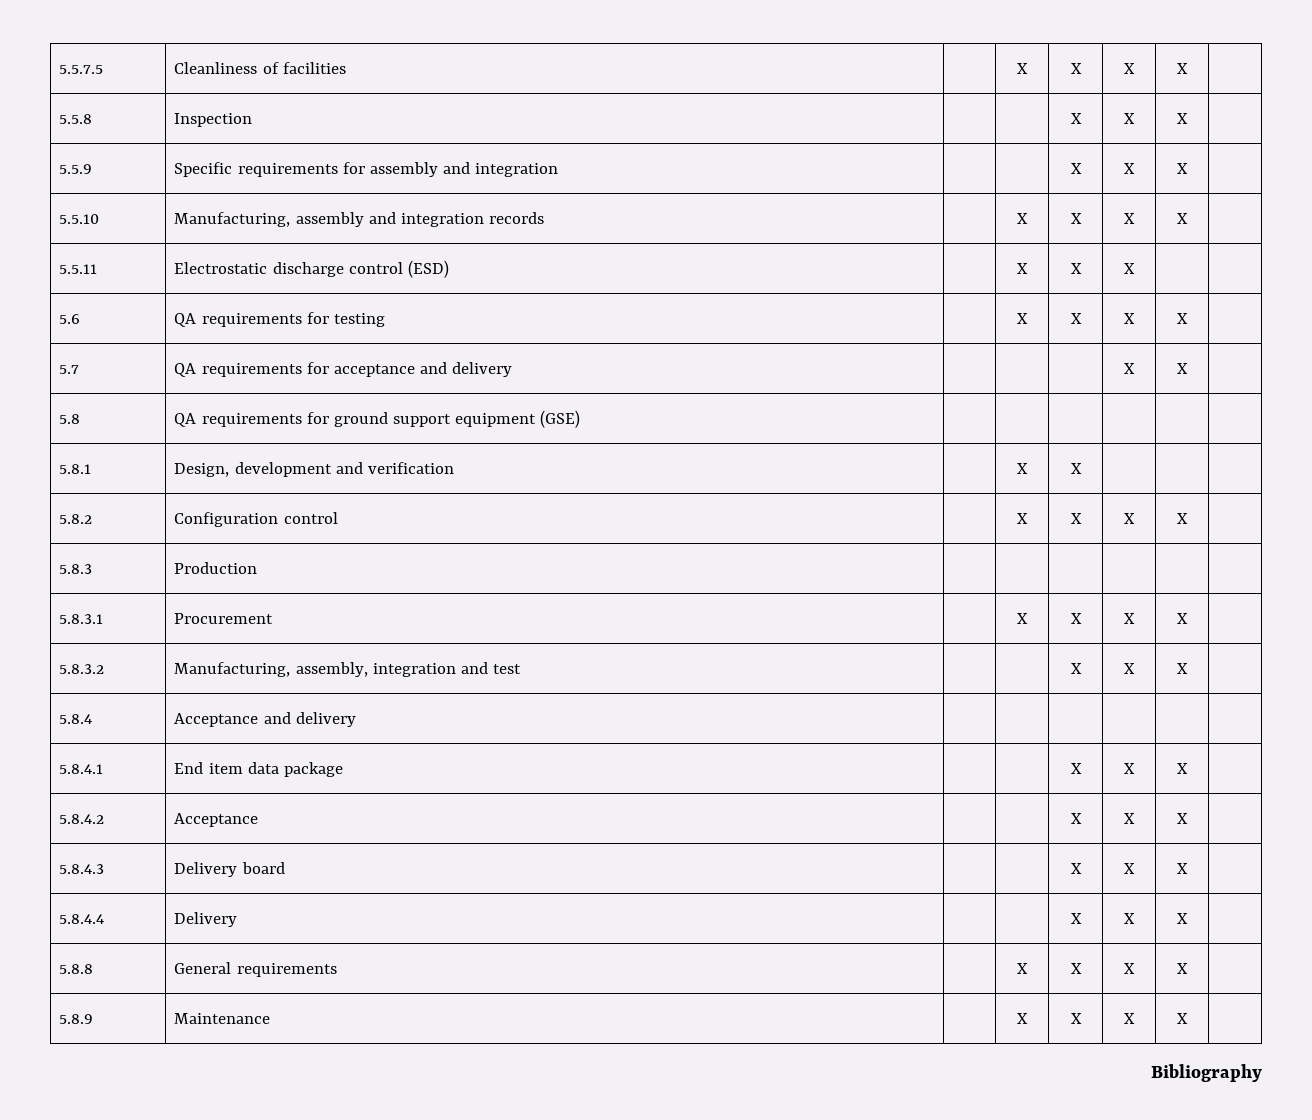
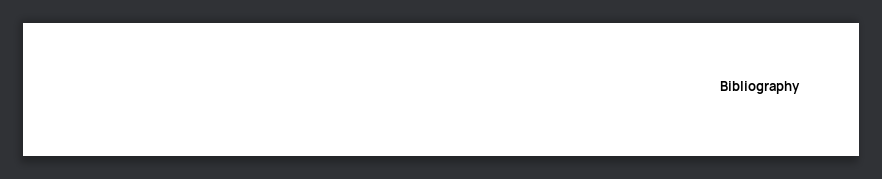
[59,65,104,74] [174,62,346,74] [1017,63,1028,74] [1070,63,1082,74] [1124,63,1135,74] [1177,63,1188,74] [59,114,93,124] [174,113,253,127] [1070,113,1082,124] [1124,113,1135,124] [1177,113,1188,124] [59,164,93,174] [174,162,559,177] [1070,163,1082,174] [1124,163,1135,174] [1177,163,1188,174] [59,214,100,224] [174,212,544,227] [1017,213,1028,224] [1070,213,1082,224] [1124,213,1135,224] [1177,213,1188,224] [59,264,98,274] [174,260,449,278] [1017,263,1028,274] [1070,263,1082,274] [1124,263,1135,274] [59,314,81,324] [174,312,385,327] [1017,313,1028,324] [1070,313,1082,324] [1124,313,1135,324] [1177,313,1188,324] [59,365,80,374] [174,362,513,377] [1124,363,1135,374] [1177,363,1188,374] [59,414,81,424] [174,410,581,428] [59,464,92,474] [174,462,454,477] [1017,463,1028,474] [1070,463,1082,474] [59,514,93,524] [174,512,338,527] [1017,513,1028,524] [1070,513,1082,524] [1124,513,1135,524] [1177,513,1188,524] [59,564,93,574] [174,562,258,574] [59,614,104,624] [174,613,274,624] [1017,613,1028,624] [1070,613,1082,624] [1124,613,1135,624] [1177,613,1188,624] [59,664,105,674] [174,662,521,677] [1070,663,1082,674] [1124,663,1135,674] [1177,663,1188,674] [59,714,93,724] [174,712,356,727] [59,764,104,774] [174,762,343,777] [1070,763,1082,774] [1124,763,1135,774] [1177,763,1188,774] [59,814,105,824] [174,813,259,827] [1070,813,1082,824] [1124,813,1135,824] [1177,813,1188,824] [59,864,105,874] [174,862,285,877] [1070,863,1082,874] [1124,863,1135,874] [1177,863,1188,874] [59,914,105,924] [174,912,238,927] [1070,913,1082,924] [1124,913,1135,924] [1177,913,1188,924] [59,964,94,974] [174,962,337,977] [1017,963,1028,974] [1070,963,1082,974] [1124,963,1135,974] [1177,963,1188,974] [59,1014,94,1024] [174,1013,271,1024] [1017,1013,1028,1024] [1070,1013,1082,1024] [1124,1013,1135,1024] [1177,1013,1188,1024] 5.5.7.5 | Cleanliness of facilities | | X | X | X | X | // 5.5.8 | Inspection | | | X | X | X | // 5.5.9 | Specific requirements for assembly and integration | | | X | X | X | // 5.5.10 | Manufacturing, assembly and integration records | | X | X | X | X | // 5.5.11 | Electrostatic discharge control (ESD) | | X | X | X | | // 5.6 | QA requirements for testing | | X | X | X | X | // 5.7 | QA requirements for acceptance and delivery | | | | X | X | // 5.8 | QA requirements for ground support equipment (GSE) | | | | | | // 5.8.1 | Design, development and verification | | X | X | | | // 5.8.2 | Configuration control | | X | X | X | X | // 5.8.3 | Production | | | | | | // 5.8.3.1 | Procurement | | X | X | X | X | // 5.8.3.2 | Manufacturing, assembly, integration and test | | | X | X | X | // 5.8.4 | Acceptance and delivery | | | | | | // 5.8.4.1 | End item data package | | | X | X | X | // 5.8.4.2 | Acceptance | | | X | X | X | // 5.8.4.3 | Delivery board | | | X | X | X | // 5.8.4.4 | Delivery | | | X | X | X | // 5.8.8 | General requirements | | X | X | X | X | // 5.8.9 | Maintenance | | X | X | X | X | // -> (720, 87) none

